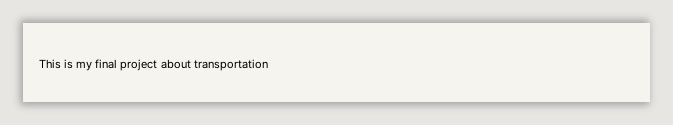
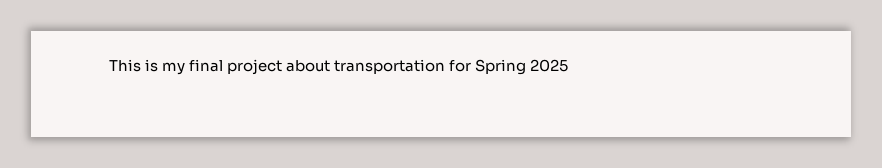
(268, 65) none -> [449,59,569,75] for Spring 2025

